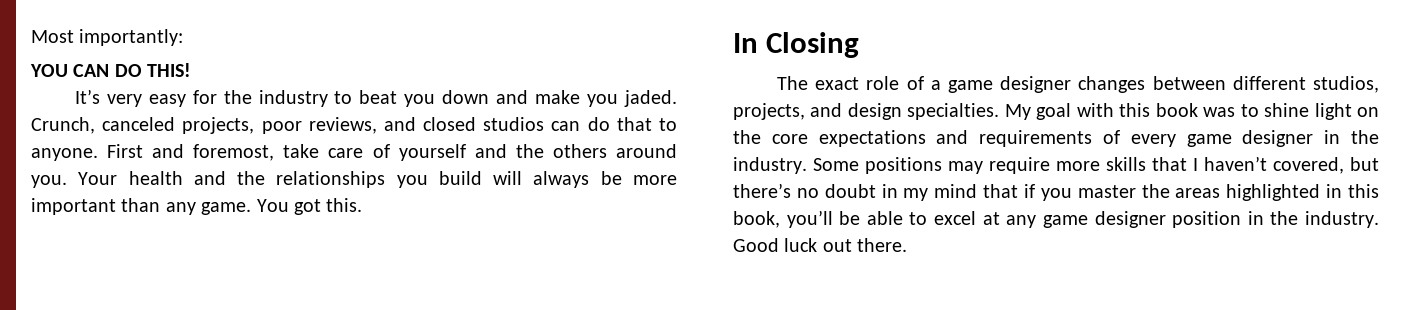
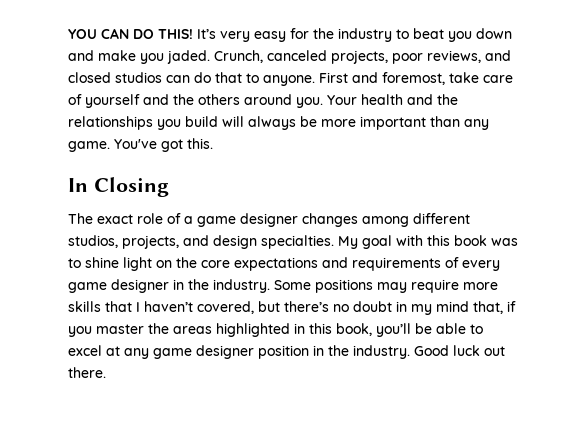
[31,29,184,46] Most importantly: // -> (68, 34) none
(192, 70) // -> (193, 34) none
[256,199,289,212] You -> [114,139,157,149] You've
[1152,76,1226,90] between -> [362,216,409,227] among
[983,184,1019,198] that -> [473,301,503,314] that,

